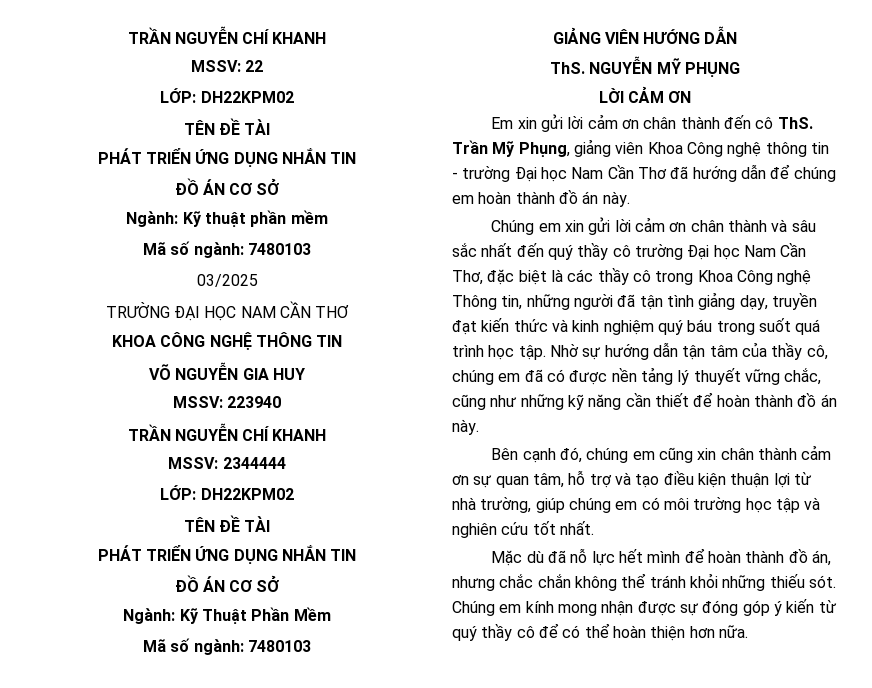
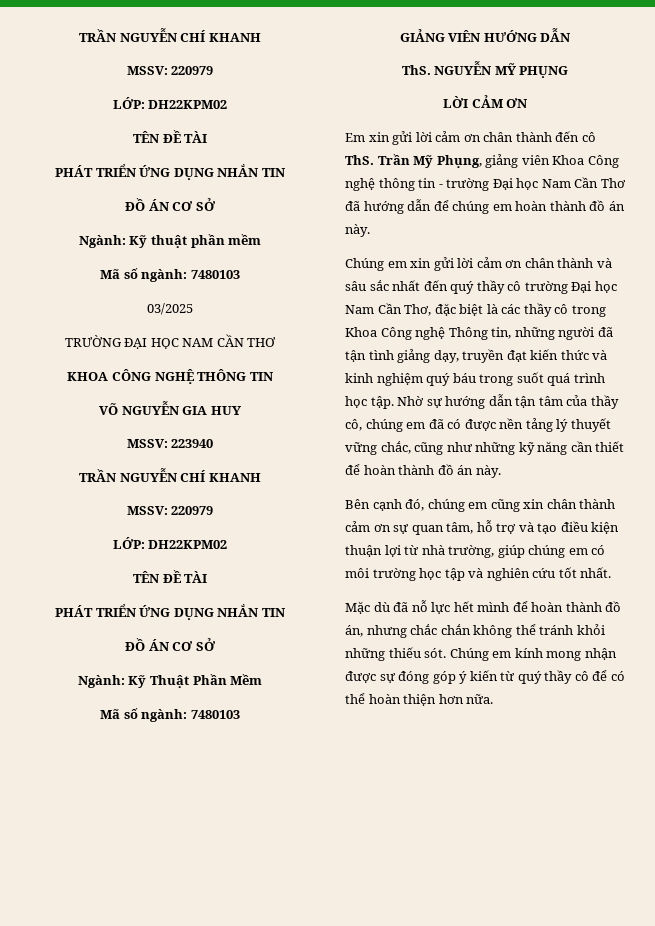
[127,26,327,44] [190,60,264,72] TRẦN NGUYỄN CHÍ KHANH // MSSV: 22 -> [79,28,261,42] [126,66,214,75] TRẦN NGUYỄN CHÍ KHANH // MSSV: 220979
[222,457,286,469] 2344444 -> [171,506,214,515] 220979

